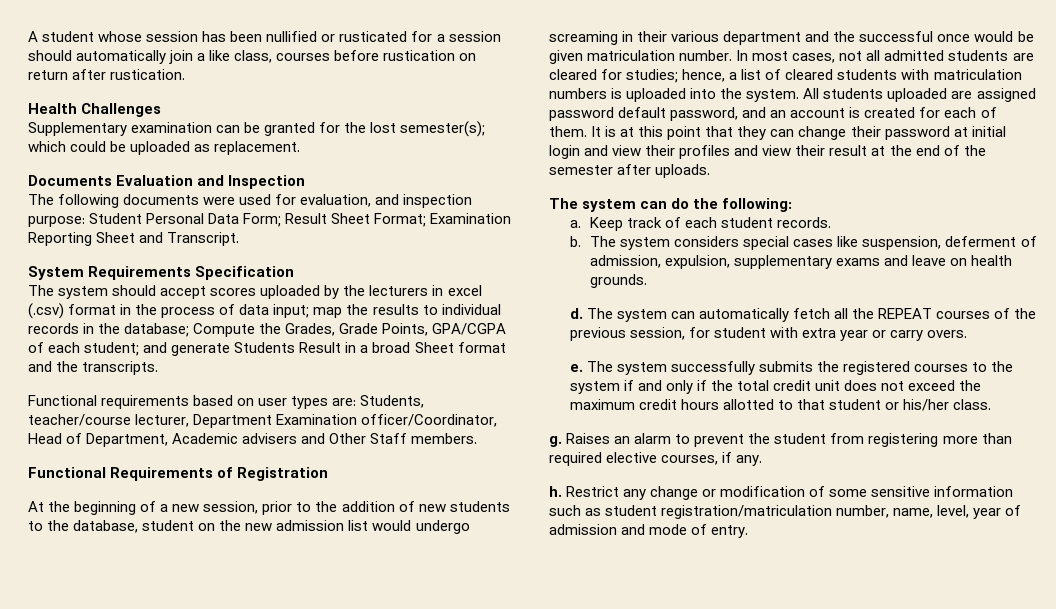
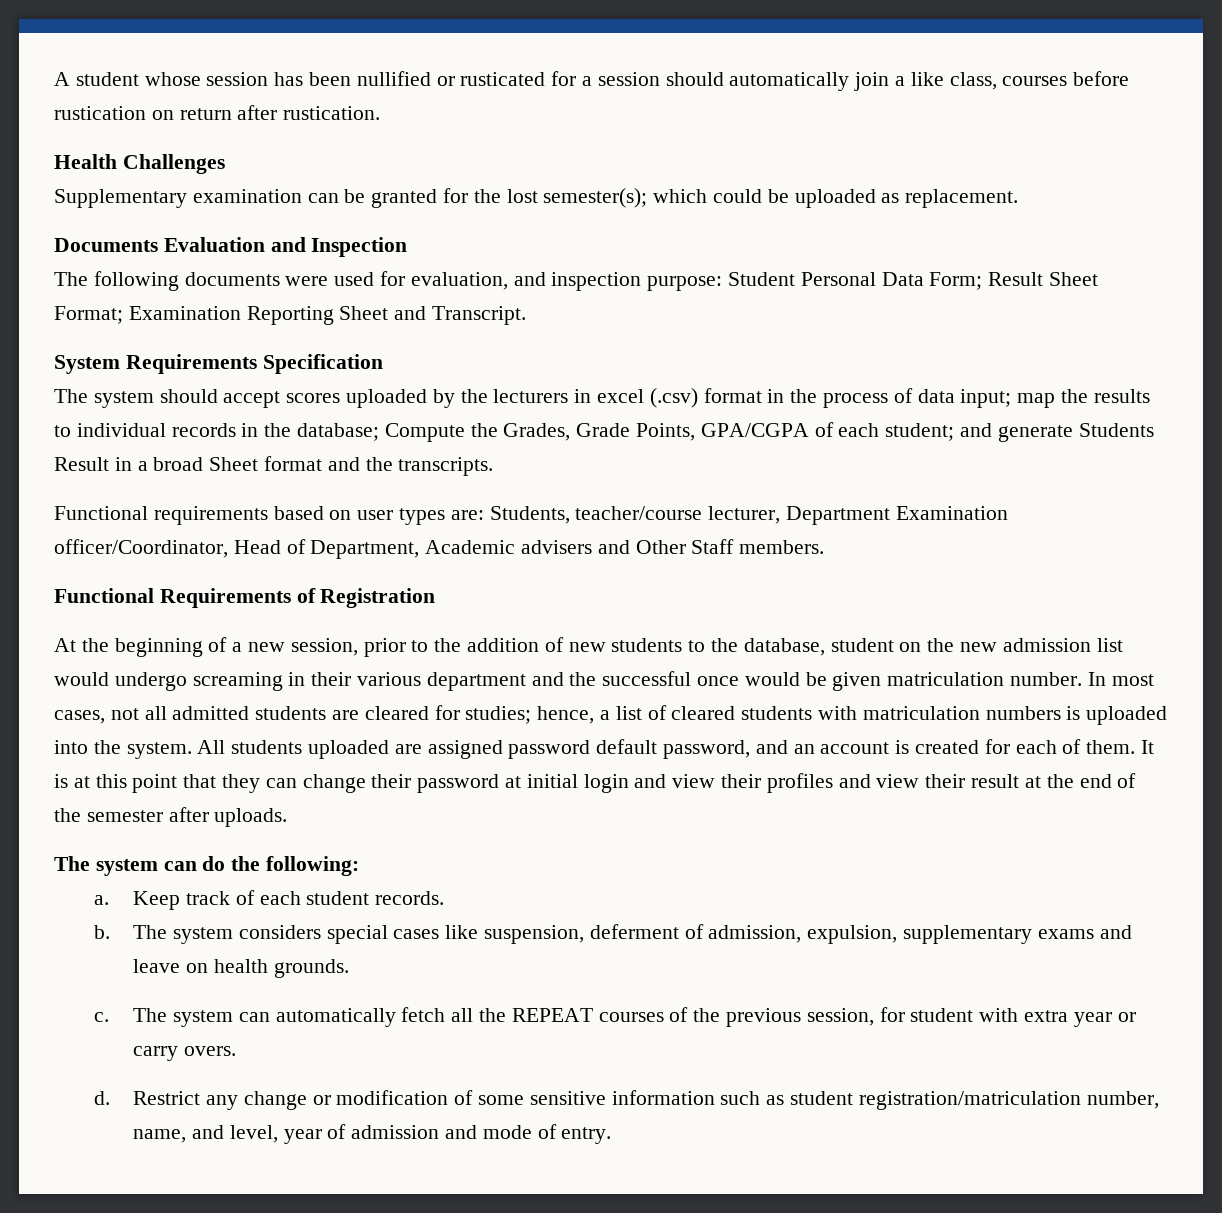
[569,308,583,319] d. -> [93,1012,109,1022] c.
[569,361,1014,375] [569,380,982,394] [569,399,992,411] [549,433,1012,447] [549,452,763,466] [549,486,562,497] e. The system successfully submits the registered courses to the system if and only if the total credit unit does not exceed the maximum credit hours allotted to that student or his/her class. // g. Raises an alarm to prevent the student from registering more than required elective courses, if any. // h. -> [93,1091,110,1105] d.
(934, 513) none -> [192,1125,225,1139] and

